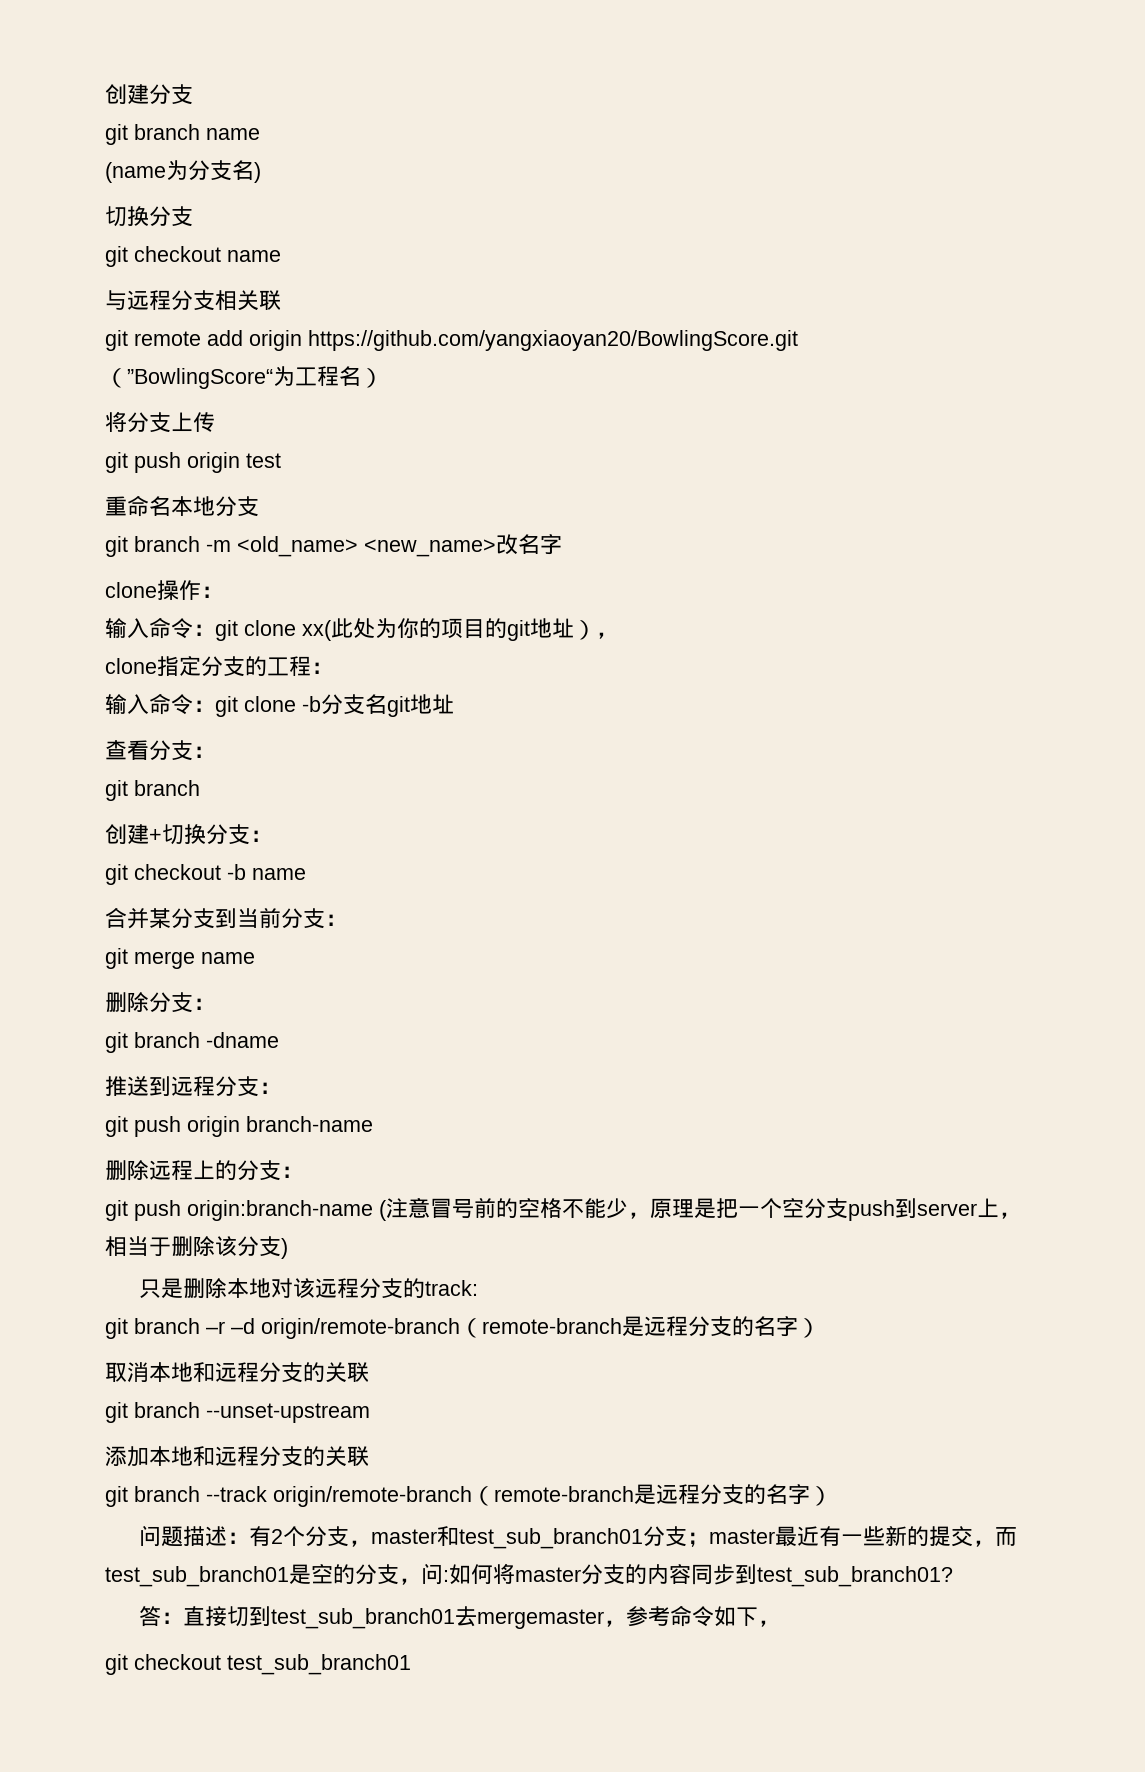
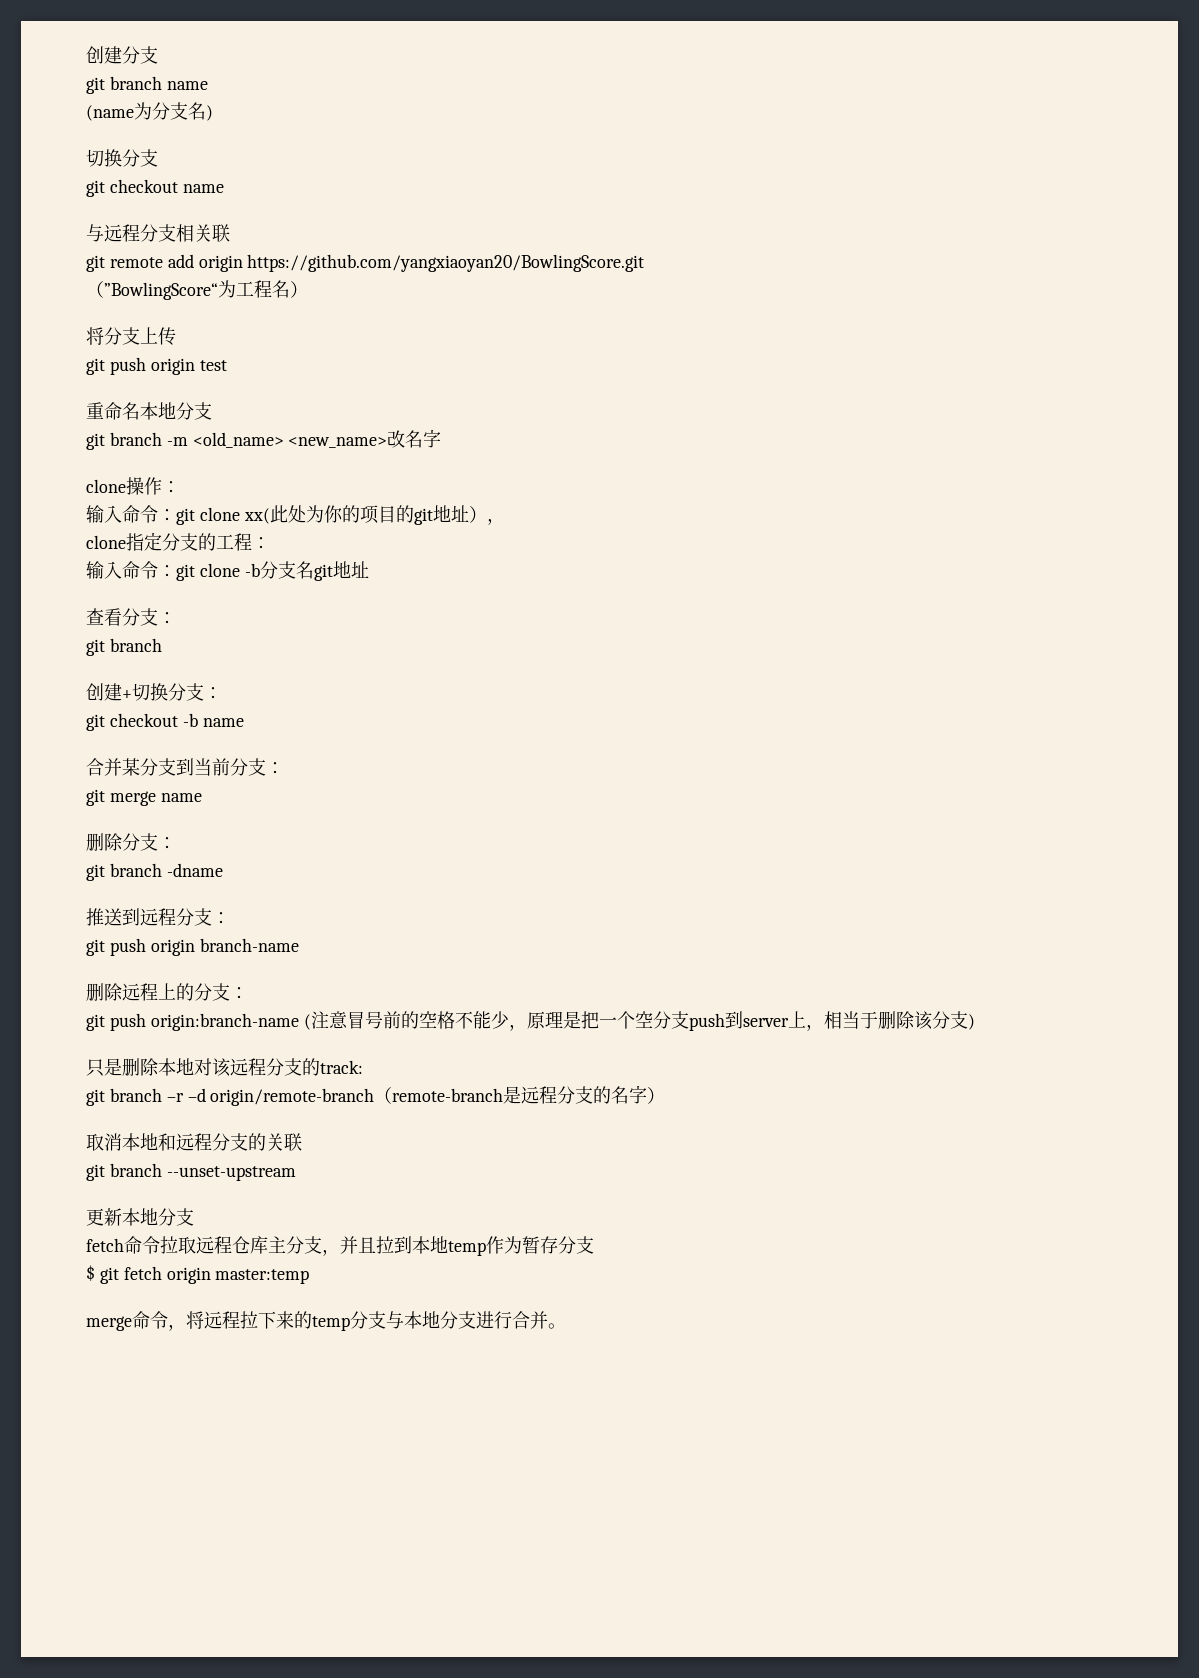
[105,1446,369,1467] [105,1484,832,1507] [138,1525,1017,1549] [105,1563,953,1587] [138,1605,780,1629] [105,1654,411,1675] 添加本地和远程分支的关联 // git branch --track origin/remote-branch（remote-branch是远程分支的名字） // 问题描述：有2个分支，master和test_sub_branch01分支；master最近有一些新的提交，而test_sub_branch01是空的分支，问:如何将master分支的内容同步到test_sub_branch01? // 答：直接切到test_sub_branch01去mergemaster，参考命令如下， // git checkout test_sub_branch01 -> [86,1208,194,1226] [86,1236,594,1256] [86,1265,310,1284] [86,1311,566,1331] 更新本地分支 // fetch命令拉取远程仓库主分支，并且拉到本地temp作为暂存分支 // $ git fetch origin master:temp // merge命令，将远程拉下来的temp分支与本地分支进行合并。

